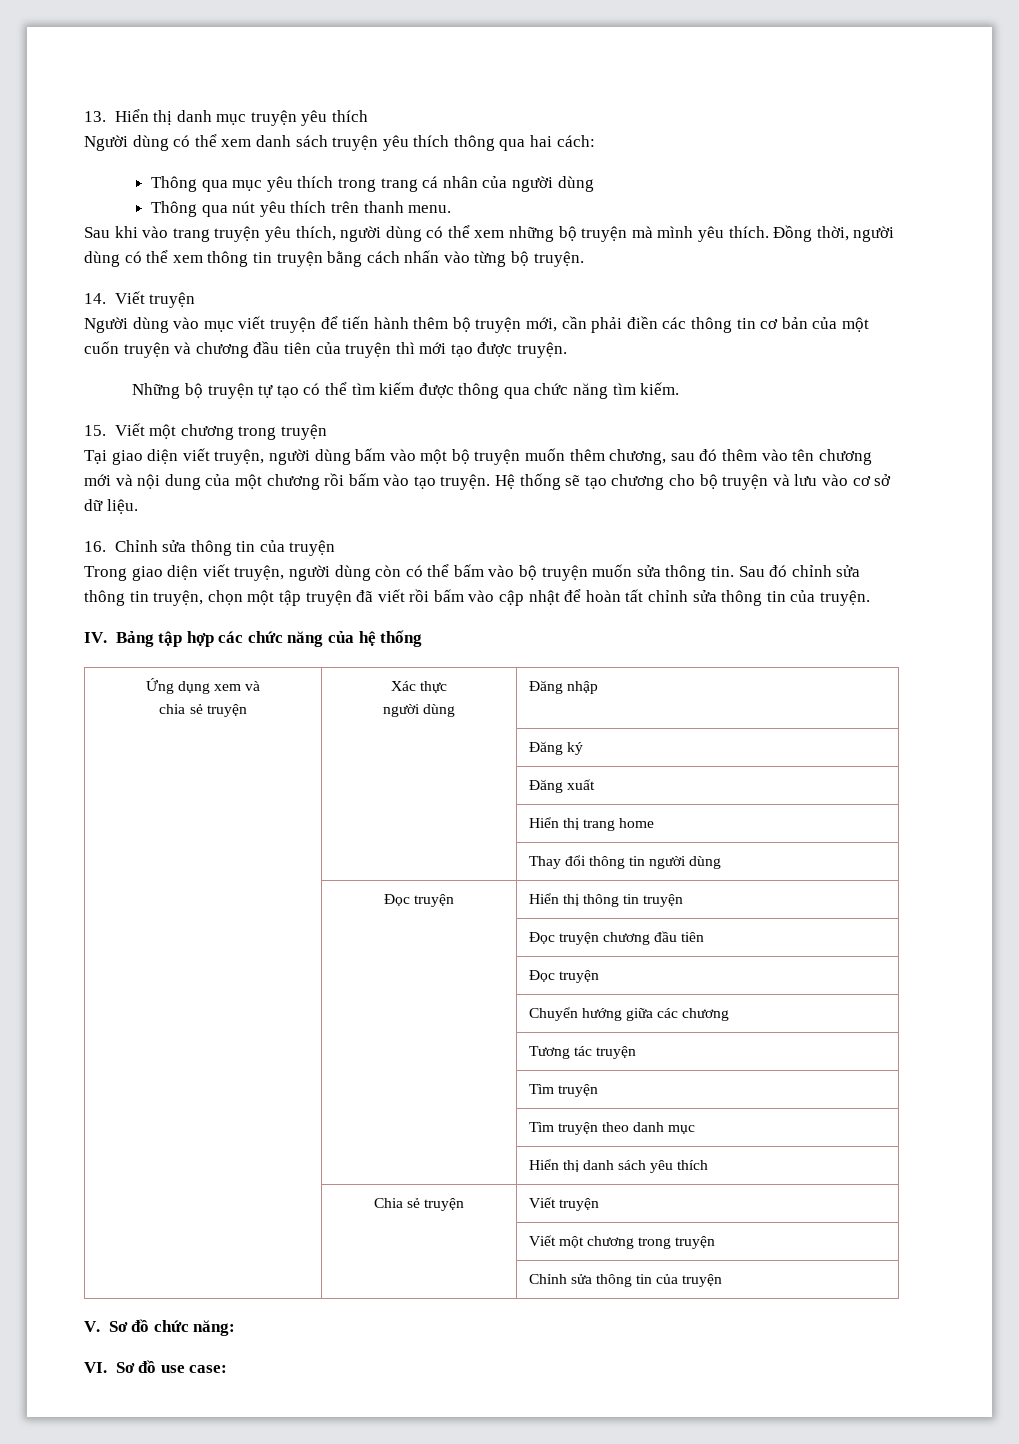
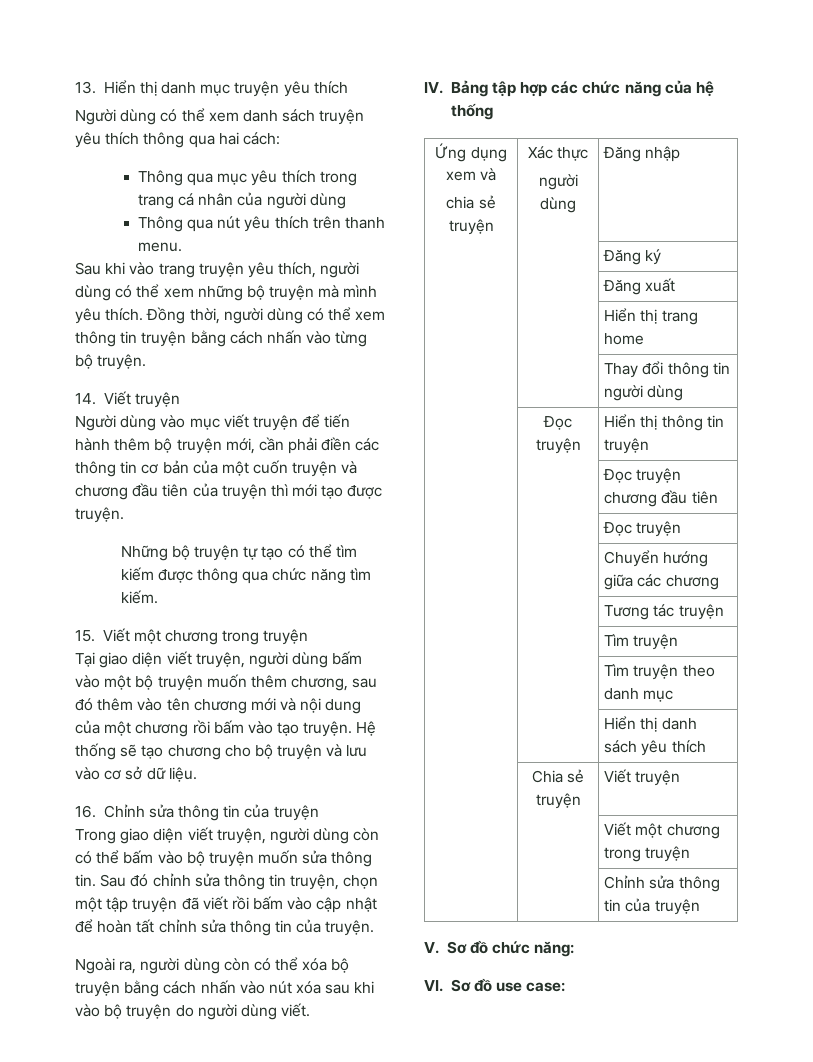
(870, 598) none -> [75,957,350,974] [75,980,375,997] [75,1003,311,1020] // Ngoài ra, người dùng còn có thể xóa bộ truyện bằng cách nhấn vào nút xóa sau khi vào bộ truyện do người dùng viết.

